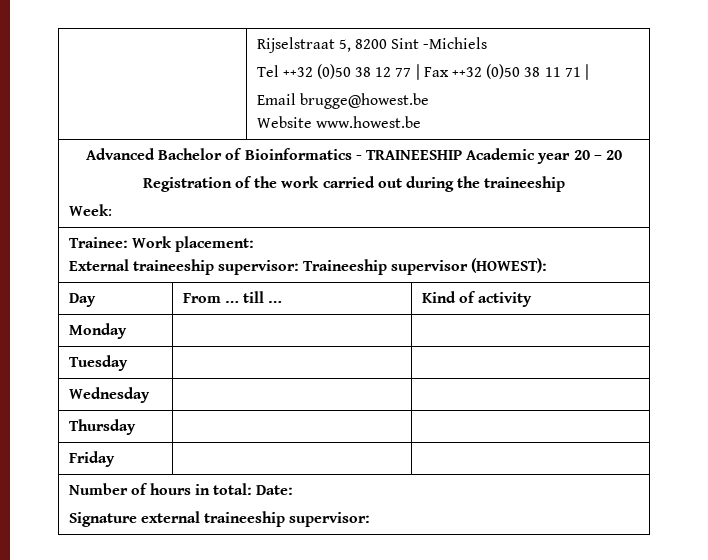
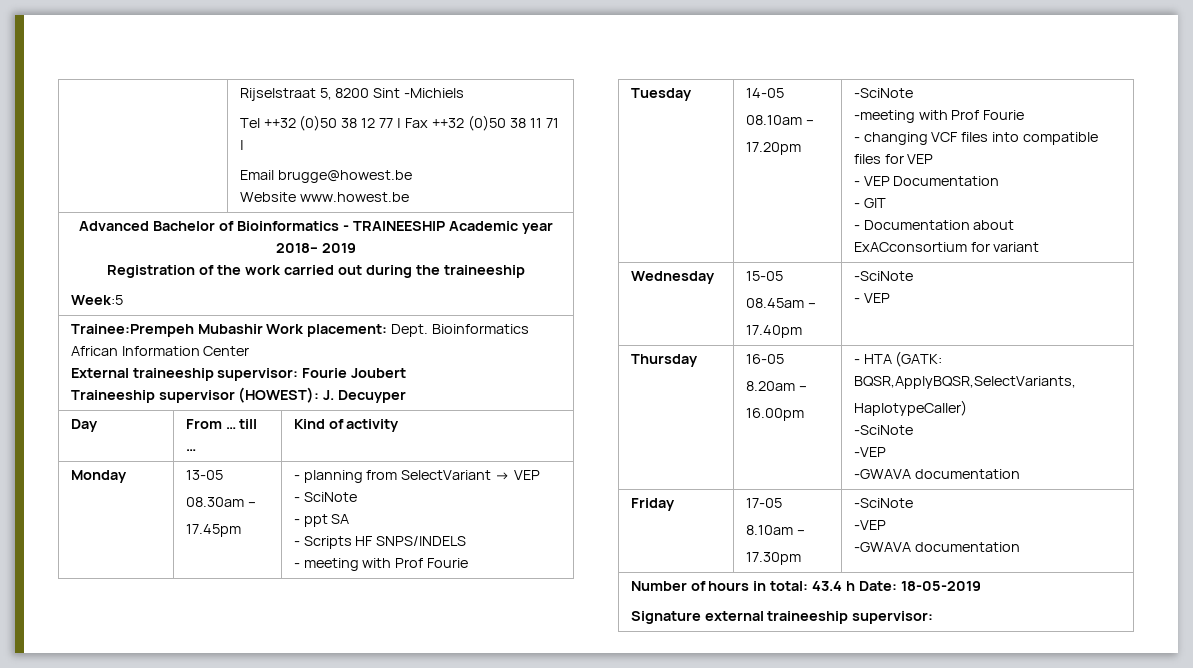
[573,150,622,160] 20 – 20 -> [276,243,356,253] 2018– 2019
[68,204,112,216] [68,237,128,248] Week: // Trainee: -> [70,295,123,305] [70,324,263,337] Week:5 // Trainee:Prempeh Mubashir
(254, 244) none -> [391,324,530,337] [70,346,250,356] Dept. Bioinformatics African Information Center
(299, 267) none -> [302,368,407,378] Fourie Joubert //
(548, 265) none -> [323,390,407,403] J. Decuyper
[68,355,128,371] [68,387,150,403] [68,419,136,435] [68,451,115,467] | // Tuesday | | // Wednesday | | // Thursday | | // Friday | | -> [185,470,223,480] [185,497,256,507] [185,524,241,537] [293,470,541,483] [293,492,357,502] [293,514,350,527] [293,536,467,549] [293,558,469,571] [630,88,692,101] [745,88,784,98] [745,115,814,125] [745,142,801,155] [853,88,913,98] [853,110,1025,123] [853,132,1099,145] [853,154,934,164] [853,176,1000,186] [853,198,886,208] [853,220,1015,230] [853,242,1040,252] [630,271,715,284] [745,271,783,281] [745,298,816,308] [745,325,802,338] [853,271,913,281] [853,293,890,303] [630,354,698,367] [745,354,784,364] [745,381,807,391] [745,408,804,421] [853,351,943,367] [853,376,1076,389] [853,400,967,416] [853,425,913,435] [853,447,886,457] [853,469,1020,479] [630,498,675,511] [745,498,782,508] [745,525,805,535] [745,552,801,565] [853,498,913,508] [853,520,886,530] [853,542,1020,552] 13-05 // 08.30am – // 17.45pm | - planning from SelectVariant → VEP // - SciNote // - ppt SA // - Scripts HF SNPS/INDELS // - meeting with Prof Fourie // Tuesday | 14-05 // 08.10am – // 17.20pm | -SciNote // -meeting with Prof Fourie // - changing VCF files into compatible files for VEP // - VEP Documentation // - GIT // - Documentation about ExACconsortium for variant // Wednesday | 15-05 // 08.45am – // 17.40pm | -SciNote // - VEP // Thursday | 16-05 // 8.20am – // 16.00pm | - HTA (GATK: BQSR,ApplyBQSR,SelectVariants, // HaplotypeCaller) // -SciNote // -VEP // -GWAVA documentation // Friday | 17-05 // 8.10am – // 17.30pm | -SciNote // -VEP // -GWAVA documentation
(253, 489) none -> [812,581,856,591] 43.4 h
(294, 490) none -> [900,581,981,591] 18-05-2019

